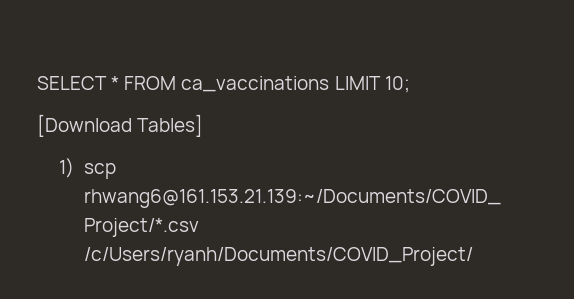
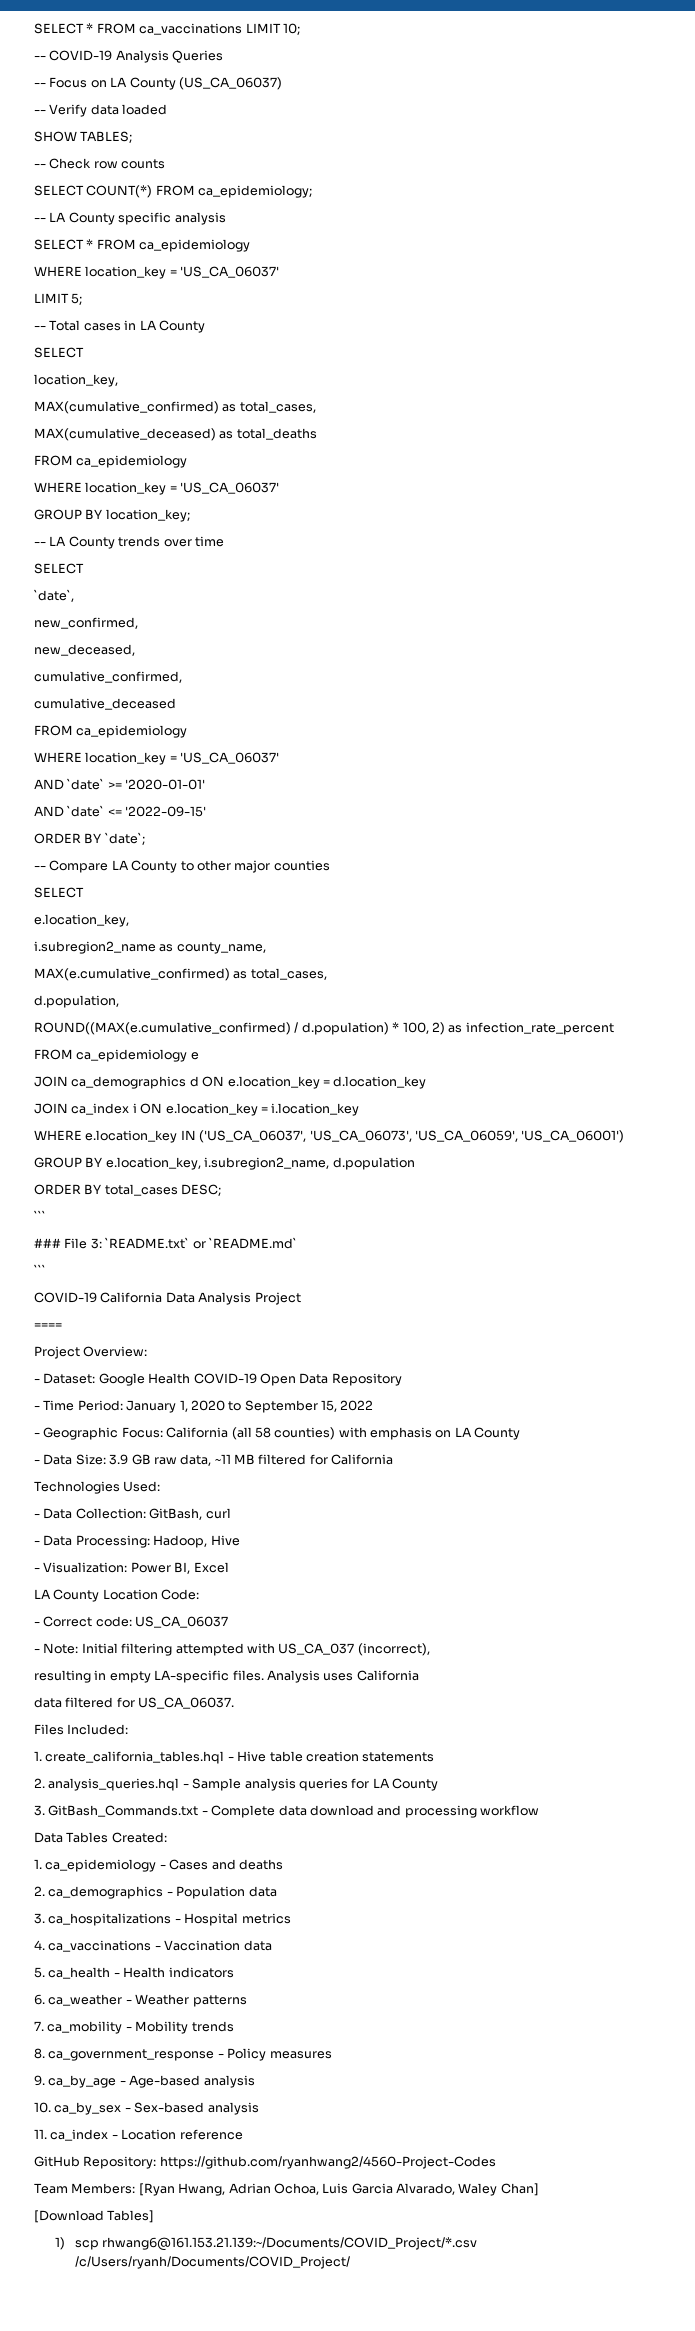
(410, 84) none -> [34,50,224,63] [34,77,282,90] [34,104,168,117] [34,131,133,143] [34,158,166,169] [34,185,313,198] [34,212,226,225] [34,239,251,252] [34,266,280,279] [34,293,83,305] [34,320,205,333] [34,347,84,358] [34,374,118,387] [34,401,316,414] [34,428,317,441] [34,455,188,468] [34,482,280,495] [34,509,190,522] [34,536,224,549] [34,563,84,574] [34,589,74,602] [34,617,138,629] [34,644,135,656] [34,671,182,683] [34,698,176,710] [34,725,188,738] [34,752,280,765] [34,778,206,790] [34,805,207,817] [34,832,145,845] [34,860,330,873] [34,887,84,898] [34,914,129,927] [34,941,266,954] [34,968,327,981] [34,995,119,1008] [34,1022,614,1035] [34,1049,199,1062] [34,1076,427,1089] [34,1103,360,1116] [34,1130,625,1143] [34,1157,415,1170] [34,1184,222,1196] [34,1210,46,1221] [34,1237,297,1249] [34,1264,46,1275] [34,1292,301,1305] [34,1323,62,1329] [34,1346,148,1359] [34,1373,402,1386] [34,1400,374,1413] [34,1427,521,1440] [34,1454,394,1466] [34,1481,161,1494] [34,1508,231,1520] [34,1535,240,1548] [34,1562,229,1574] [34,1589,200,1602] [34,1616,229,1628] [34,1643,430,1656] [34,1670,419,1683] [34,1697,235,1709] [34,1724,129,1735] [34,1751,435,1764] [34,1778,438,1791] [34,1805,539,1818] [34,1832,167,1843] [34,1859,283,1872] [34,1886,277,1899] [34,1913,291,1926] [34,1940,272,1952] [34,1967,234,1979] [34,1994,247,2007] [34,2021,234,2034] [34,2048,332,2061] [34,2075,255,2088] [34,2102,259,2115] [34,2129,243,2141] [34,2156,496,2169] [34,2183,539,2196] // -- COVID-19 Analysis Queries // -- Focus on LA County (US_CA_06037) // -- Verify data loaded // SHOW TABLES; // -- Check row counts // SELECT COUNT(*) FROM ca_epidemiology; // -- LA County specific analysis // SELECT * FROM ca_epidemiology // WHERE location_key = 'US_CA_06037' // LIMIT 5; // -- Total cases in LA County // SELECT // location_key, // MAX(cumulative_confirmed) as total_cases, // MAX(cumulative_deceased) as total_deaths // FROM ca_epidemiology // WHERE location_key = 'US_CA_06037' // GROUP BY location_key; // -- LA County trends over time // SELECT // `date`, // new_confirmed, // new_deceased, // cumulative_confirmed, // cumulative_deceased // FROM ca_epidemiology // WHERE location_key = 'US_CA_06037' // AND `date` >= '2020-01-01' // AND `date` <= '2022-09-15' // ORDER BY `date`; // -- Compare LA County to other major counties // SELECT // e.location_key, // i.subregion2_name as county_name, // MAX(e.cumulative_confirmed) as total_cases, // d.population, // ROUND((MAX(e.cumulative_confirmed) / d.population) * 100, 2) as infection_rate_percent // FROM ca_epidemiology e // JOIN ca_demographics d ON e.location_key = d.location_key // JOIN ca_index i ON e.location_key = i.location_key // WHERE e.location_key IN ('US_CA_06037', 'US_CA_06073', 'US_CA_06059', 'US_CA_06001') // GROUP BY e.location_key, i.subregion2_name, d.population // ORDER BY total_cases DESC; // ``` // ### File 3: `README.txt` or `README.md` // ``` // COVID-19 California Data Analysis Project // ==== // Project Overview: // - Dataset: Google Health COVID-19 Open Data Repository // - Time Period: January 1, 2020 to September 15, 2022 // - Geographic Focus: California (all 58 counties) with emphasis on LA County // - Data Size: 3.9 GB raw data, ~11 MB filtered for California // Technologies Used: // - Data Collection: GitBash, curl // - Data Processing: Hadoop, Hive // - Visualization: Power BI, Excel // LA County Location Code: // - Correct code: US_CA_06037 // - Note: Initial filtering attempted with US_CA_037 (incorrect), // resulting in empty LA-specific files. Analysis uses California // data filtered for US_CA_06037. // Files Included: // 1. create_california_tables.hql - Hive table creation statements // 2. analysis_queries.hql - Sample analysis queries for LA County // 3. GitBash_Commands.txt - Complete data download and processing workflow // Data Tables Created: // 1. ca_epidemiology - Cases and deaths // 2. ca_demographics - Population data // 3. ca_hospitalizations - Hospital metrics // 4. ca_vaccinations - Vaccination data // 5. ca_health - Health indicators // 6. ca_weather - Weather patterns // 7. ca_mobility - Mobility trends // 8. ca_government_response - Policy measures // 9. ca_by_age - Age-based analysis // 10. ca_by_sex - Sex-based analysis // 11. ca_index - Location reference // GitHub Repository: https://github.com/ryanhwang2/4560-Project-Codes // Team Members: [Ryan Hwang, Adrian Ochoa, Luis Garcia Alvarado, Waley Chan]

